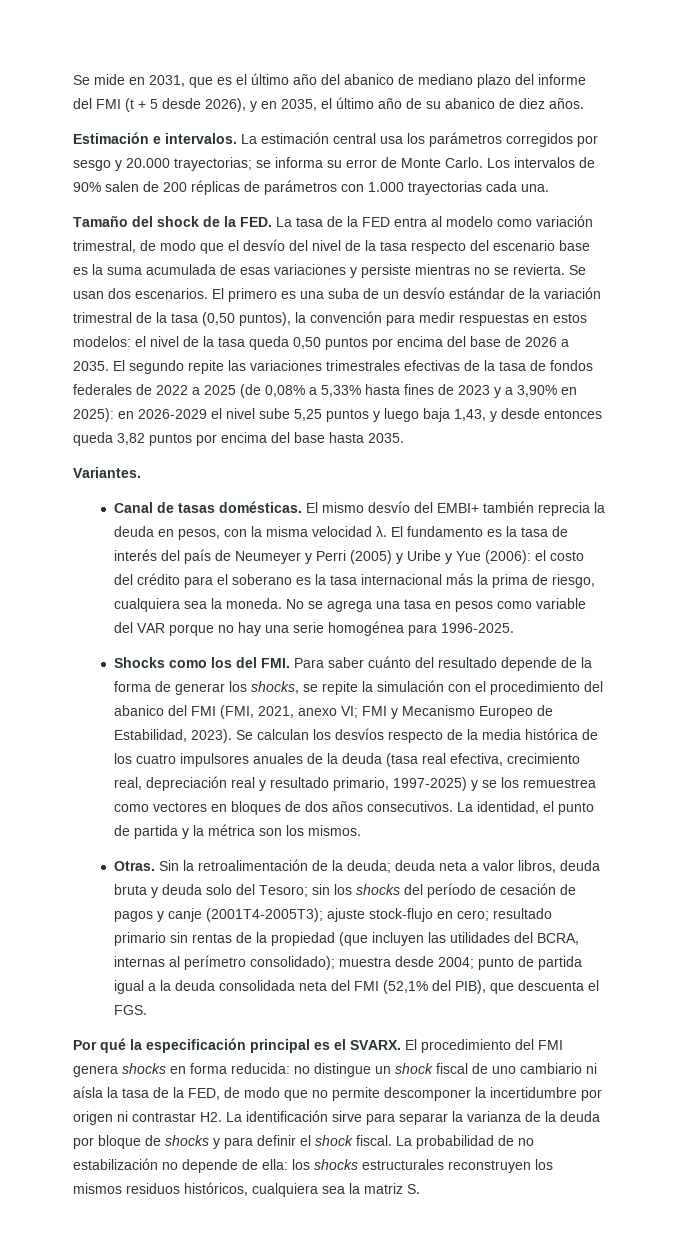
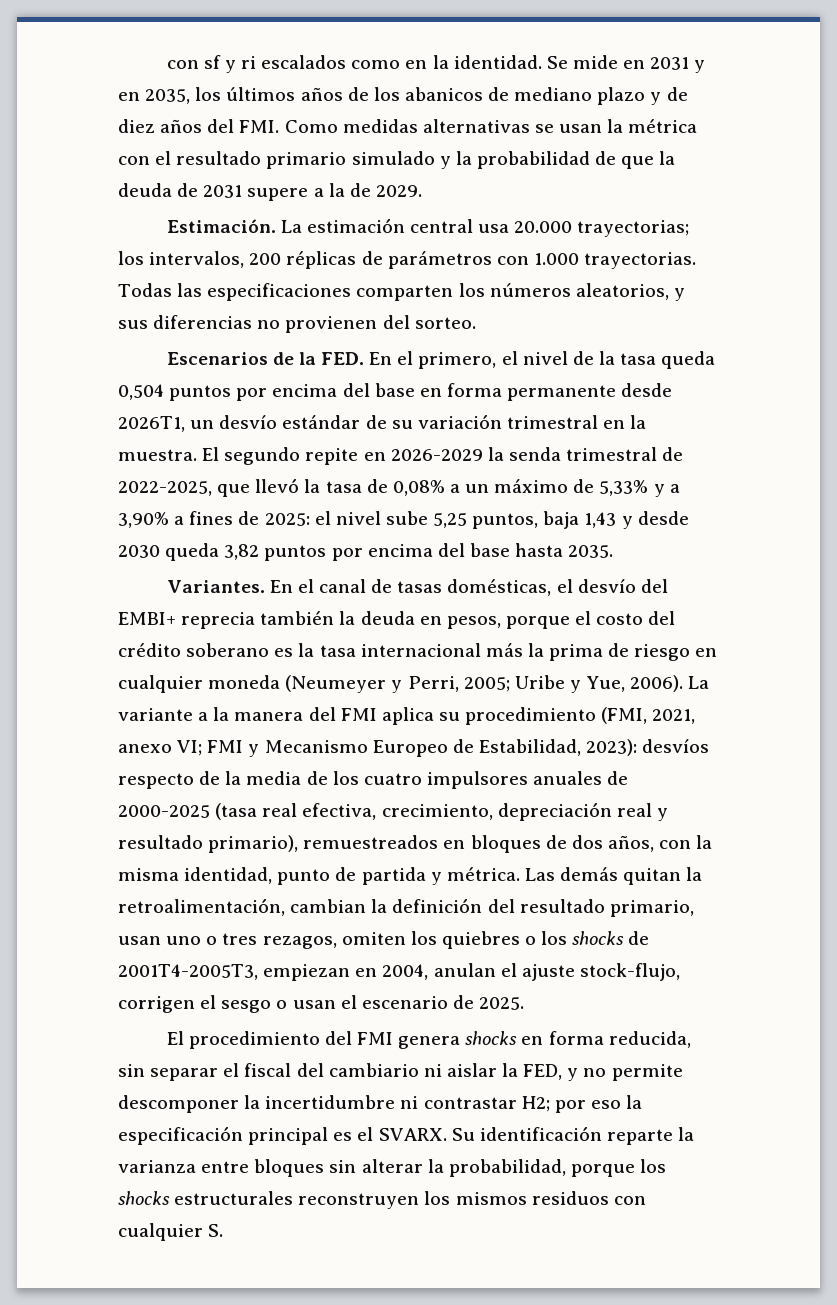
[73,73,586,88] [73,97,584,112] [73,132,598,147] [73,157,595,171] [73,181,159,192] Se mide en 2031, que es el último año del abanico de mediano plazo del informe del FMI (t + 5 desde 2026), y en 2035, el último año de su abanico de diez años. // Estimación e intervalos. La estimación central usa los parámetros corregidos por sesgo y 20.000 trayectorias; se informa su error de Monte Carlo. Los intervalos de 90% salen de -> [166,55,706,73] [118,87,688,105] [118,119,698,133] [118,151,676,169] [118,183,422,201] [166,218,690,237] [118,251,245,268] con sf y ri escalados como en la identidad. Se mide en 2031 y en 2035, los últimos años de los abanicos de mediano plazo y de diez años del FMI. Como medidas alternativas se usan la métrica con el resultado primario simulado y la probabilidad de que la deuda de 2031 supere a la de 2029. // Estimación. La estimación central usa 20.000 trayectorias; los intervalos,
[408,181,549,195] [73,215,593,227] [73,239,590,254] [73,264,586,278] [73,287,601,302] [73,311,587,326] [73,336,131,347] trayectorias cada una. // Tamaño del shock de la FED. La tasa de la FED entra al modelo como variación trimestral, de modo que el desvío del nivel de la tasa respecto del escenario base es la suma acumulada de esas variaciones y persiste mientras no se revierta. Se usan dos escenarios. El primero es una suba de un desvío estándar de la variación trimestral de la tasa (0,50 puntos), la convención para medir respuestas en estos modelos: -> [584,252,697,269] [118,283,685,301] [118,315,476,333] [166,351,497,369] trayectorias. Todas las especificaciones comparten los números aleatorios, y sus diferencias no provienen del sorteo. // Escenarios de la FED. En el primero,
[293,336,569,350] [73,360,593,374] [73,384,577,398] [73,408,486,422] 0,50 puntos por encima del base de 2026 a 2035. El segundo repite las variaciones trimestrales efectivas de la tasa de fondos federales de 2022 a 2025 (de 0,08% a 5,33% hasta fines de 2023 y a 3,90% en 2025): en 2026-2029 el nivel sube 5,25 puntos y luego baja 1,43, -> [118,383,673,401] [118,414,647,432] [118,447,684,465] [118,478,680,497] [118,511,617,529] 0,504 puntos por encima del base en forma permanente desde 2026T1, un desvío estándar de su variación trimestral en la muestra. El segundo repite en 2026-2029 la senda trimestral de 2022-2025, que llevó la tasa de 0,08% a un máximo de 5,33% y a 3,90% a fines de 2025: el nivel sube 5,25 puntos, baja 1,43
[544,409,602,419] entonces -> [118,545,160,558] 2030
[113,501,364,513] // Canal de tasas domésticas. El mismo -> [269,579,573,596] En el canal de tasas domésticas, el
[482,501,590,516] también reprecia -> [181,611,335,629] reprecia también
[223,526,568,537] [113,549,531,564] con la misma velocidad λ. El fundamento es la tasa de interés del país de Neumeyer y Perri (2005) y Uribe y Yue (2006): -> [505,616,570,629] porque
[183,574,228,588] para el -> (181, 650) none
[551,574,595,588] [113,598,586,612] [113,621,514,636] [113,656,592,671] [113,680,603,695] [113,705,216,716] riesgo, cualquiera sea la moneda. No se agrega una tasa en pesos como variable del VAR porque no hay una serie homogénea para 1996-2025. // Shocks como los del FMI. Para saber cuánto del resultado depende de la forma de generar los shocks, se repite la simulación con el procedimiento del abanico del FMI -> [634,644,718,661] [118,675,710,693] [118,707,597,725] riesgo en cualquier moneda (Neumeyer y Perri, 2005; Uribe y Yue, 2006). La variante a la manera del FMI aplica su procedimiento
[190,729,331,743] 2023). Se calculan los -> [586,739,638,756] 2023):
[524,728,578,740] histórica -> (302, 778) none
[326,753,382,764] la deuda -> [118,805,210,818] 2000-2025
[506,753,580,764] [113,777,142,790] crecimiento real, -> [381,804,493,820] crecimiento,
[332,777,596,791] [113,801,594,815] [113,824,361,839] [113,859,600,873] [113,883,576,898] [113,908,552,922] [113,932,579,946] [113,955,582,970] [113,980,599,994] [113,1005,147,1015] [73,1038,401,1053] primario, 1997-2025) y se los remuestrea como vectores en bloques de dos años consecutivos. La identidad, el punto de partida y la métrica son los mismos. // Otras. Sin la retroalimentación de la deuda; deuda neta a valor libros, deuda bruta y deuda solo del Tesoro; sin los shocks del período de cesación de pagos y canje (2001T4-2005T3); ajuste stock-flujo en cero; resultado primario sin rentas de la propiedad (que incluyen las utilidades del BCRA, internas al perímetro consolidado); muestra desde 2004; punto de partida igual a la deuda consolidada neta del FMI (52,1% del PIB), que descuenta el FGS. // Por qué la especificación principal es el SVARX. -> [208,835,713,853] [118,867,703,885] [118,898,694,917] [118,931,650,949] [118,963,680,981] [118,995,525,1013] primario), remuestreados en bloques de dos años, con la misma identidad, punto de partida y métrica. Las demás quitan la retroalimentación, cambian la definición del resultado primario, usan uno o tres rezagos, omiten los quiebres o los shocks de 2001T4-2005T3, empiezan en 2004, anulan el ajuste stock-flujo, corrigen el sesgo o usan el escenario de 2025. //
[231,1063,597,1077] [73,1086,308,1101] reducida: no distingue un shock fiscal de uno cambiario ni aísla la tasa de la FED, de modo que -> [608,1031,691,1048] [118,1063,579,1081] reducida, sin separar el fiscal del cambiario ni aislar la FED, y
[581,1089,602,1101] [73,1110,600,1125] [73,1135,534,1149] [73,1158,288,1173] por origen ni contrastar H2. La identificación sirve para separar la varianza de la deuda por bloque de shocks y para definir el shock fiscal. La probabilidad de no estabilización no depende de ella: -> [400,1095,643,1113] [118,1126,695,1145] [118,1159,635,1177] ni contrastar H2; por eso la especificación principal es el SVARX. Su identificación reparte la varianza entre bloques sin alterar la probabilidad, porque
[184,1182,403,1197] históricos, cualquiera sea la matriz -> [613,1196,646,1205] [118,1223,203,1241] con cualquier

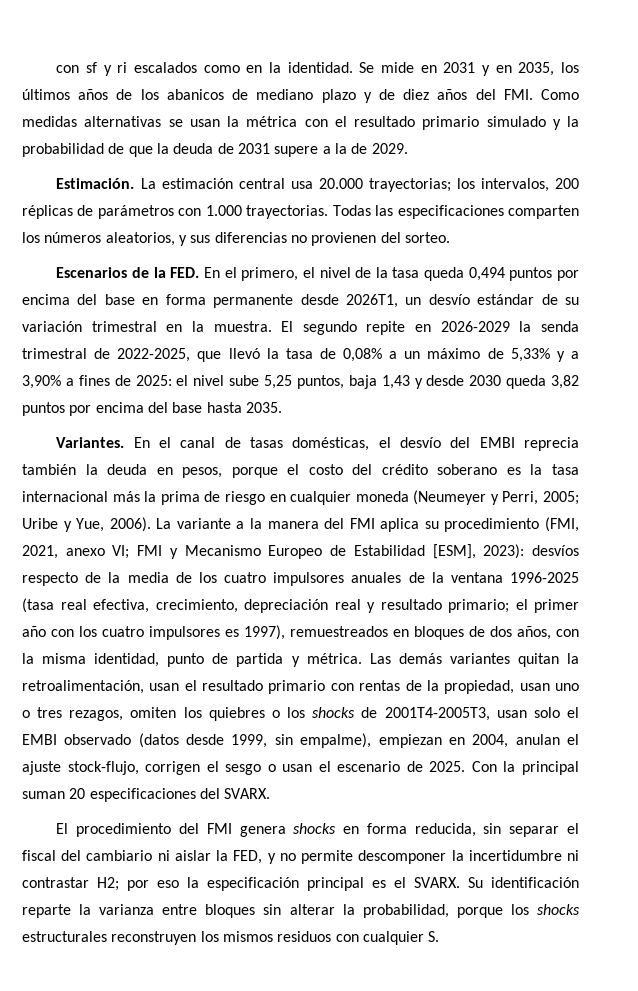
[118,384,164,400] 0,504 -> [468,267,505,281] 0,494
[118,612,176,625] EMBI+ -> [479,437,515,448] EMBI
[478,739,581,756] Estabilidad, -> [353,544,476,559] Estabilidad [ESM],
[118,805,210,818] 2000-2025 -> [431,572,579,583] la ventana 1996-2025
[208,835,299,853] primario), -> [448,599,579,613] [22,625,285,640] primario; el primer año con los cuatro impulsores es 1997),
(619, 874) none -> [449,653,510,664] variantes
[290,898,694,917] cambian la definición del resultado primario, -> [149,680,515,694] usan el resultado primario con rentas de la propiedad,
(258, 972) none -> [496,707,579,718] [22,733,372,748] usan solo el EMBI observado (datos desde 1999, sin empalme),
(525, 1003) none -> [471,761,580,775] [22,788,271,802] Con la principal suman 20 especificaciones del SVARX.

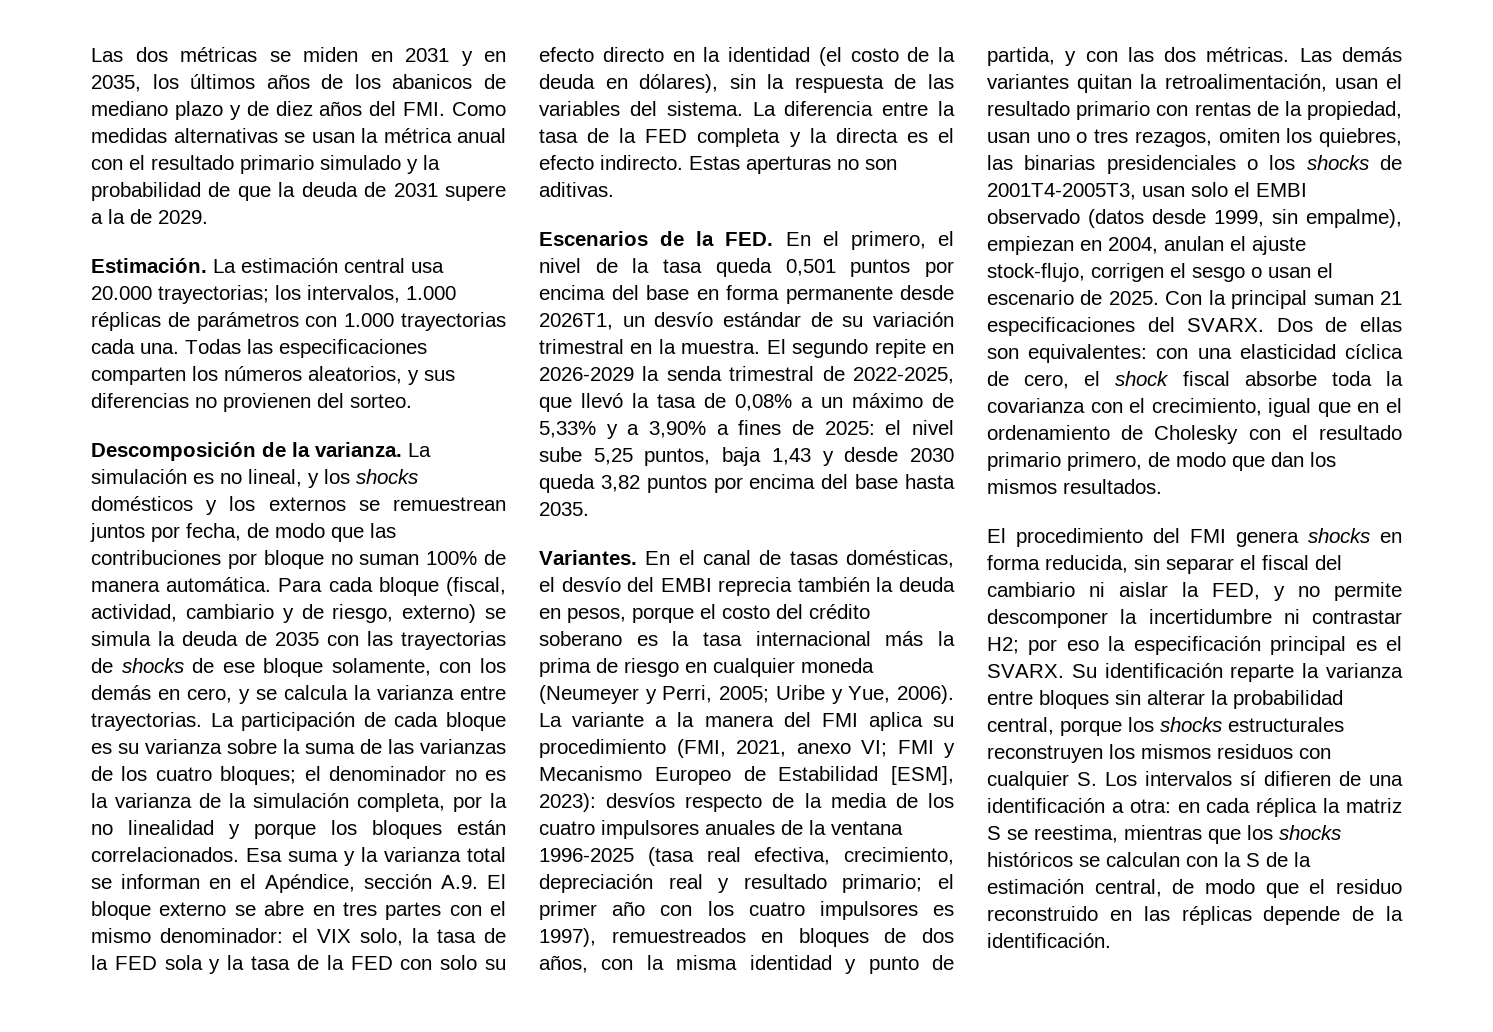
[56,62,415,76] con sf y ri escalados como en la identidad. Se mide -> [91,47,358,62] Las dos métricas se miden
(298, 121) none -> [457,128,506,143] anual
[555,178,580,189] 200 -> [406,286,456,300] 1.000
[246,205,329,219] trayectorias. -> [401,312,507,331] [91,339,179,354] trayectorias cada una.
(450, 237) none -> [91,442,431,461] [91,469,418,488] [91,496,506,515] [90,523,396,542] [91,550,506,569] [91,577,506,596] [91,604,506,623] [91,631,506,650] [91,658,506,677] [91,685,506,704] [91,712,507,731] [91,739,506,754] [91,766,506,785] [91,793,507,812] [91,820,506,839] [91,847,506,866] [91,874,506,893] [91,901,506,920] [91,928,506,946] [91,955,506,974] [539,47,955,66] [539,74,954,93] [539,101,955,116] [539,128,954,147] [539,155,897,174] [539,182,614,197] // Descomposición de la varianza. La simulación es no lineal, y los shocks domésticos y los externos se remuestrean juntos por fecha, de modo que las contribuciones por bloque no suman 100% de manera automática. Para cada bloque (fiscal, actividad, cambiario y de riesgo, externo) se simula la deuda de 2035 con las trayectorias de shocks de ese bloque solamente, con los demás en cero, y se calcula la varianza entre trayectorias. La participación de cada bloque es su varianza sobre la suma de las varianzas de los cuatro bloques; el denominador no es la varianza de la simulación completa, por la no linealidad y porque los bloques están correlacionados. Esa suma y la varianza total se informan en el Apéndice, sección A.9. El bloque externo se abre en tres partes con el mismo denominador: el VIX solo, la tasa de la FED sola y la tasa de la FED con solo su efecto directo en la identidad (el costo de la deuda en dólares), sin la respuesta de las variables del sistema. La diferencia entre la tasa de la FED completa y la directa es el efecto indirecto. Estas aperturas no son aditivas.
[468,267,505,281] 0,494 -> [785,259,836,276] 0,501
[94,653,362,667] identidad, punto de partida y métrica. -> [749,955,954,974] [987,47,1290,66] identidad y punto de partida, y con las dos métricas.
[208,707,265,721] quiebres -> [1319,128,1402,147] [987,155,1236,174] quiebres, las binarias presidenciales
[69,788,86,799] 20 -> [1380,291,1402,305] 21
(271, 793) none -> [1276,317,1402,332] [987,344,1403,363] [987,371,1403,389] [987,398,1402,417] [987,425,1402,444] [987,452,1336,471] [987,479,1162,494] Dos de ellas son equivalentes: con una elasticidad cíclica de cero, el shock fiscal absorbe toda la covarianza con el crecimiento, igual que en el ordenamiento de Cholesky con el resultado primario primero, de modo que dan los mismos resultados.
[362,904,449,918] probabilidad, -> [1233,690,1343,709] [987,717,1054,735] probabilidad central,
(440, 936) none -> [1105,771,1403,786] [987,798,1402,817] [987,825,1341,844] [987,852,1311,867] [987,879,1402,898] [987,906,1403,925] [987,933,1111,948] Los intervalos sí difieren de una identificación a otra: en cada réplica la matriz S se reestima, mientras que los shocks históricos se calculan con la S de la estimación central, de modo que el residuo reconstruido en las réplicas depende de la identificación.

